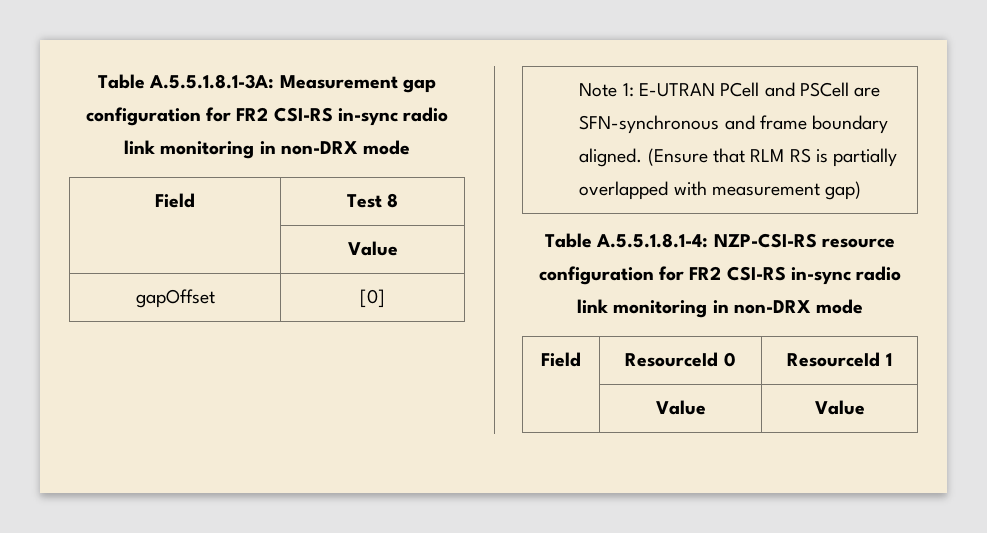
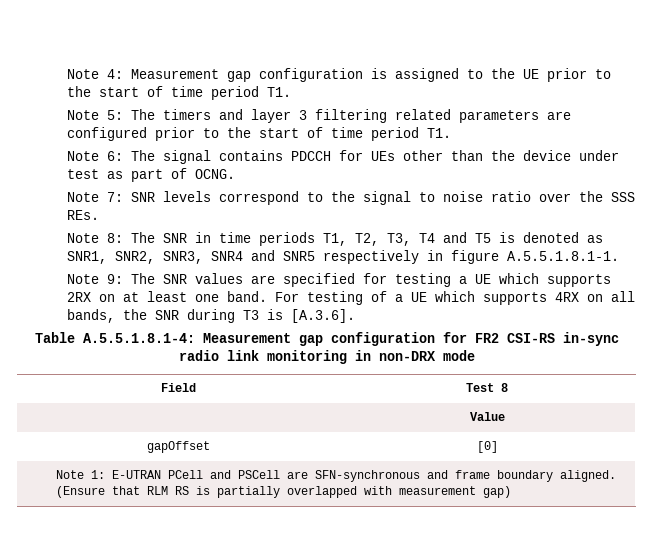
[98,74,275,89] Table A.5.5.1.8.1-3A: -> [66,68,611,82] [66,86,291,100] [66,109,571,123] [66,127,451,141] [66,150,619,164] [66,168,235,182] [66,191,635,205] [66,210,99,220] [66,232,603,246] [66,250,619,264] [66,273,611,287] [66,291,635,305] [66,309,355,323] [34,332,195,343] Note 4: Measurement gap configuration is assigned to the UE prior to the start of time period T1. // Note 5: The timers and layer 3 filtering related parameters are configured prior to the start of time period T1. // Note 6: The signal contains PDCCH for UEs other than the device under test as part of OCNG. // Note 7: SNR levels correspond to the signal to noise ratio over the SSS REs. // Note 8: The SNR in time periods T1, T2, T3, T4 and T5 is denoted as SNR1, SNR2, SNR3, SNR4 and SNR5 respectively in figure A.5.5.1.8.1-1. // Note 9: The SNR values are specified for testing a UE which supports 2RX on at least one band. For testing of a UE which supports 4RX on all bands, the SNR during T3 is [A.3.6]. // Table A.5.5.1.8.1-4:
[545,233,895,248] [538,266,902,285] [576,299,864,318] [541,352,581,367] [625,352,736,367] [787,352,892,367] [655,400,706,415] [814,400,865,415] // Table A.5.5.1.8.1-4: NZP-CSI-RS resource configuration for FR2 CSI-RS in-sync radio link monitoring in non-DRX mode // Field | ResourceId 0 | ResourceId 1 // | Value | Value -> (512, 492) none

